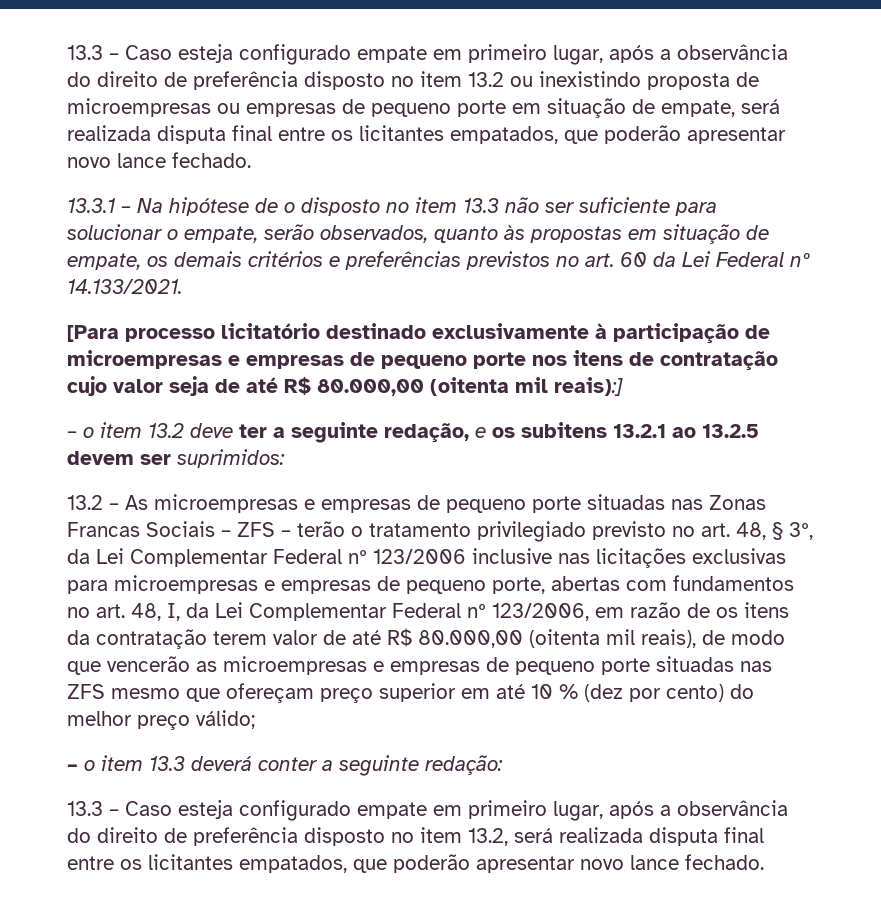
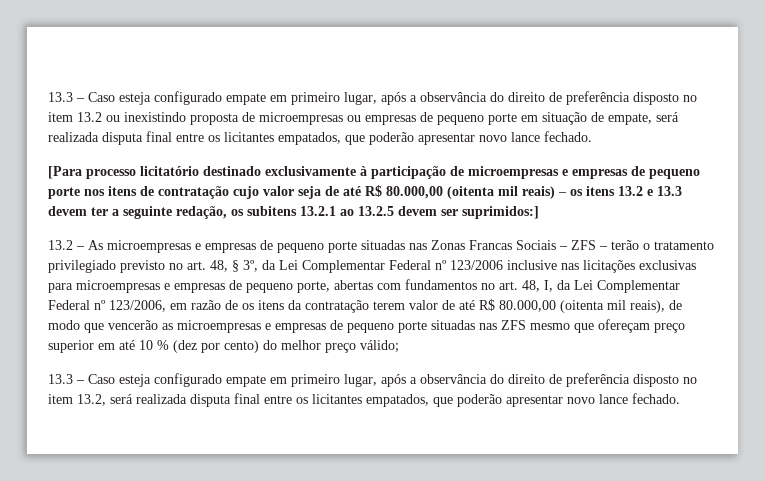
[67,197,717,216] [67,224,769,244] [67,251,810,270] [67,279,182,294] // 13.3.1 – Na hipótese de o disposto no item 13.3 não ser suficiente para solucionar o empate, serão observados, quanto às propostas em situação de empate, os demais critérios e preferências previstos no art. 60 da Lei Federal nº 14.133/2021. -> (592, 136) none
[554,377,623,396] [67,422,233,438] reais):] // – o item 13.2 deve -> [522,186,682,199] [48,206,87,216] reais) – os itens 13.2 e 13.3 devem
[475,427,486,438] e -> (227, 212) none
[177,449,285,468] suprimidos: -> [462,206,539,219] suprimidos:]
[67,755,503,776] // – o item 13.3 deverá conter a seguinte redação: -> (399, 346) none

